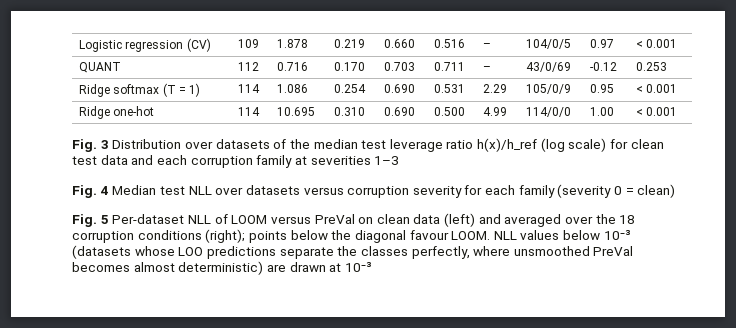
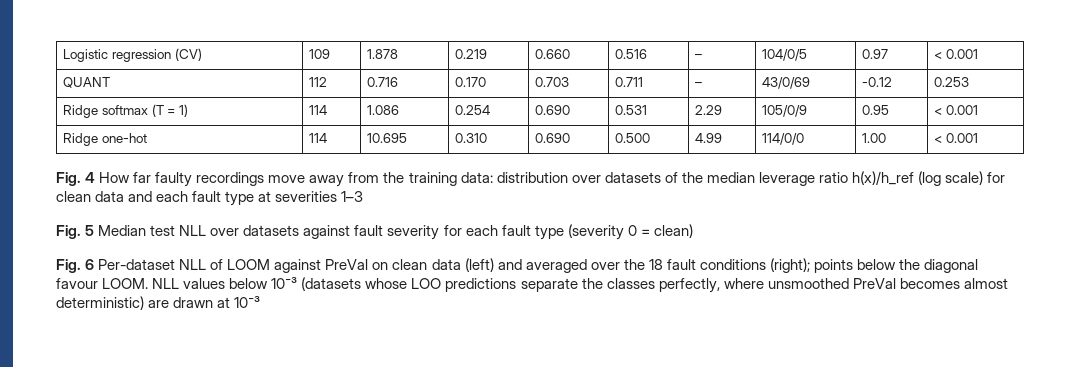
[100,139,182,149] 3 Distribution -> [85,172,568,187] 4 How far faulty recordings move away from the training data: distribution
[361,140,387,149] test -> (755, 177) none
[72,156,97,165] test -> (91, 196) none
[190,155,293,168] corruption family -> [192,191,255,206] fault type
[99,186,109,195] 4 -> [85,225,95,236] 5
[303,186,410,198] versus corruption -> [303,225,384,239] against fault
[518,185,555,198] family -> [501,225,564,240] fault type
[100,215,109,224] 5 -> [85,259,95,270] 6
[270,216,311,224] versus -> [274,259,322,273] against
[72,231,134,243] corruption -> [666,259,696,270] fault

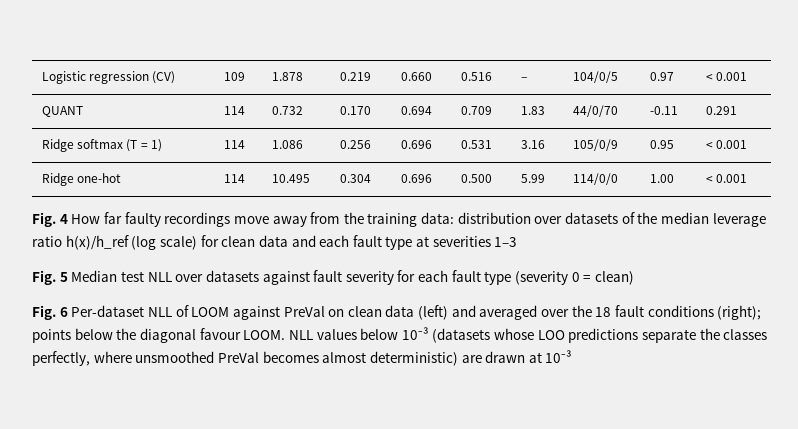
[309,77,328,87] [367,77,399,87] 112 | 0.716 -> [223,106,245,115] [271,106,303,115] 114 | 0.732
[535,77,570,87] [615,77,644,87] [695,82,703,87] [762,77,811,89] [862,77,893,87] [934,77,970,87] 0.703 | 0.711 | – | 43/0/69 | -0.12 | 0.253 -> [400,106,432,115] [460,106,492,115] [520,106,545,115] [572,105,618,117] [649,106,678,115] [705,106,737,115] 0.694 | 0.709 | 1.83 | 44/0/70 | -0.11 | 0.291
[455,105,491,115] [535,105,571,115] 0.254 | 0.690 -> [339,140,371,149] [400,140,432,149] 0.256 | 0.696
[695,105,723,115] 2.29 -> [520,140,545,149] 3.16
[367,133,408,143] [455,133,488,143] [535,133,571,143] 10.695 | 0.310 | 0.690 -> [271,174,310,183] [339,174,371,183] [400,174,432,183] 10.495 | 0.304 | 0.696
[695,133,723,143] 4.99 -> [520,174,545,183] 5.99

